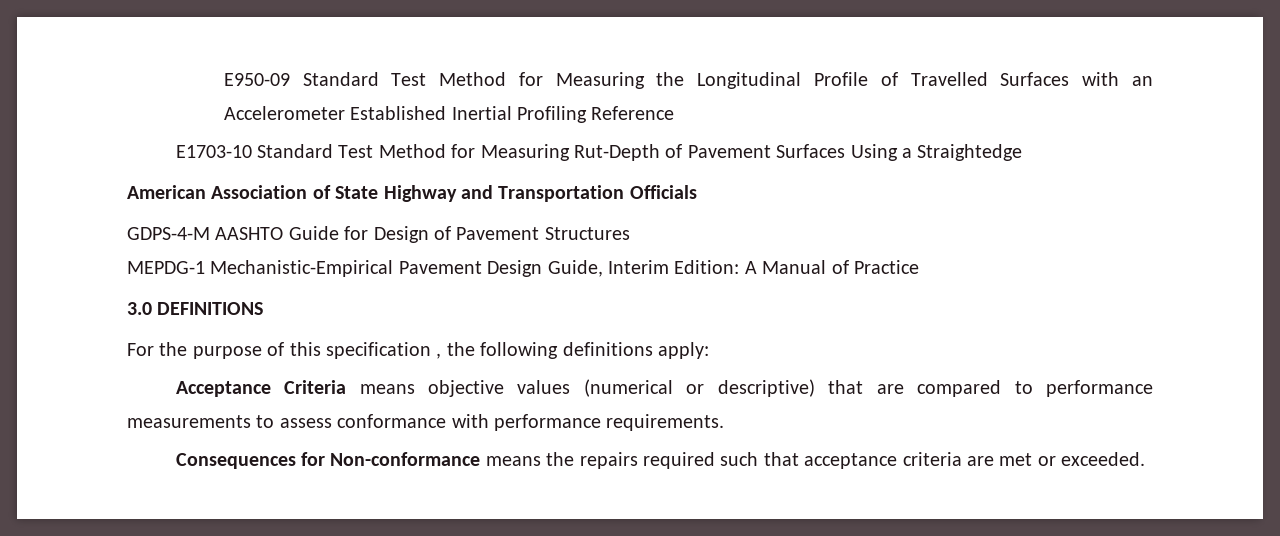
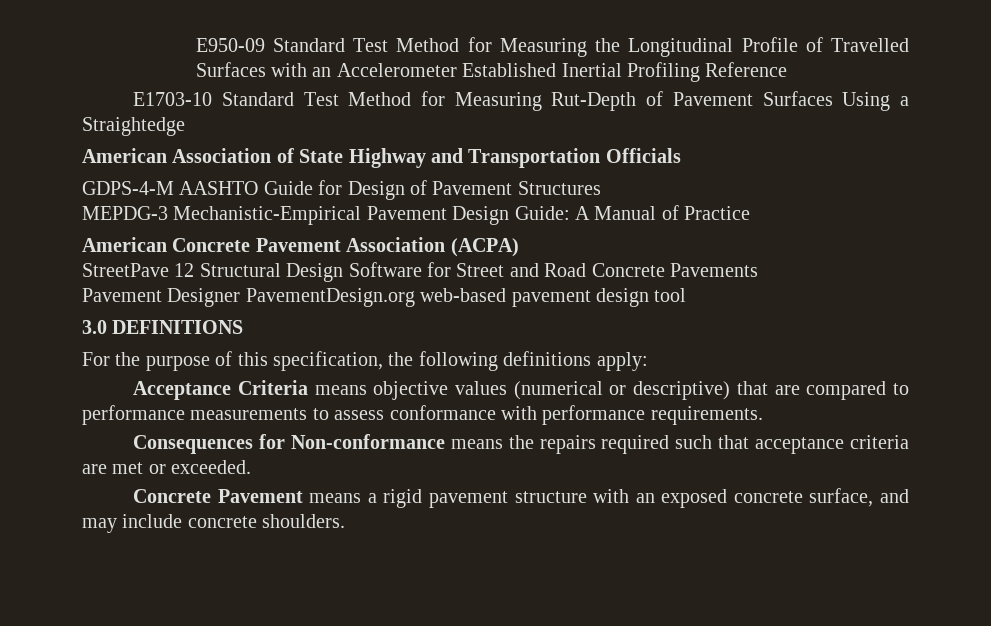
[127,261,205,274] MEPDG-1 -> [82,206,168,220] MEPDG-3
[547,260,740,277] Guide, Interim Edition: -> [514,206,570,220] Guide:
(919, 267) none -> [82,237,519,257] [82,262,758,282] [82,288,687,307] // American Concrete Pavement Association (ACPA) // StreetPave 12 Structural Design Software for Street and Road Concrete Pavements // Pavement Designer PavementDesign.org web-based pavement design tool
[326,342,442,359] specification , -> [273,351,383,371] specification,
(1146, 459) none -> [133,488,909,508] [82,514,346,533] // Concrete Pavement means a rigid pavement structure with an exposed concrete surface, and may include concrete shoulders.

